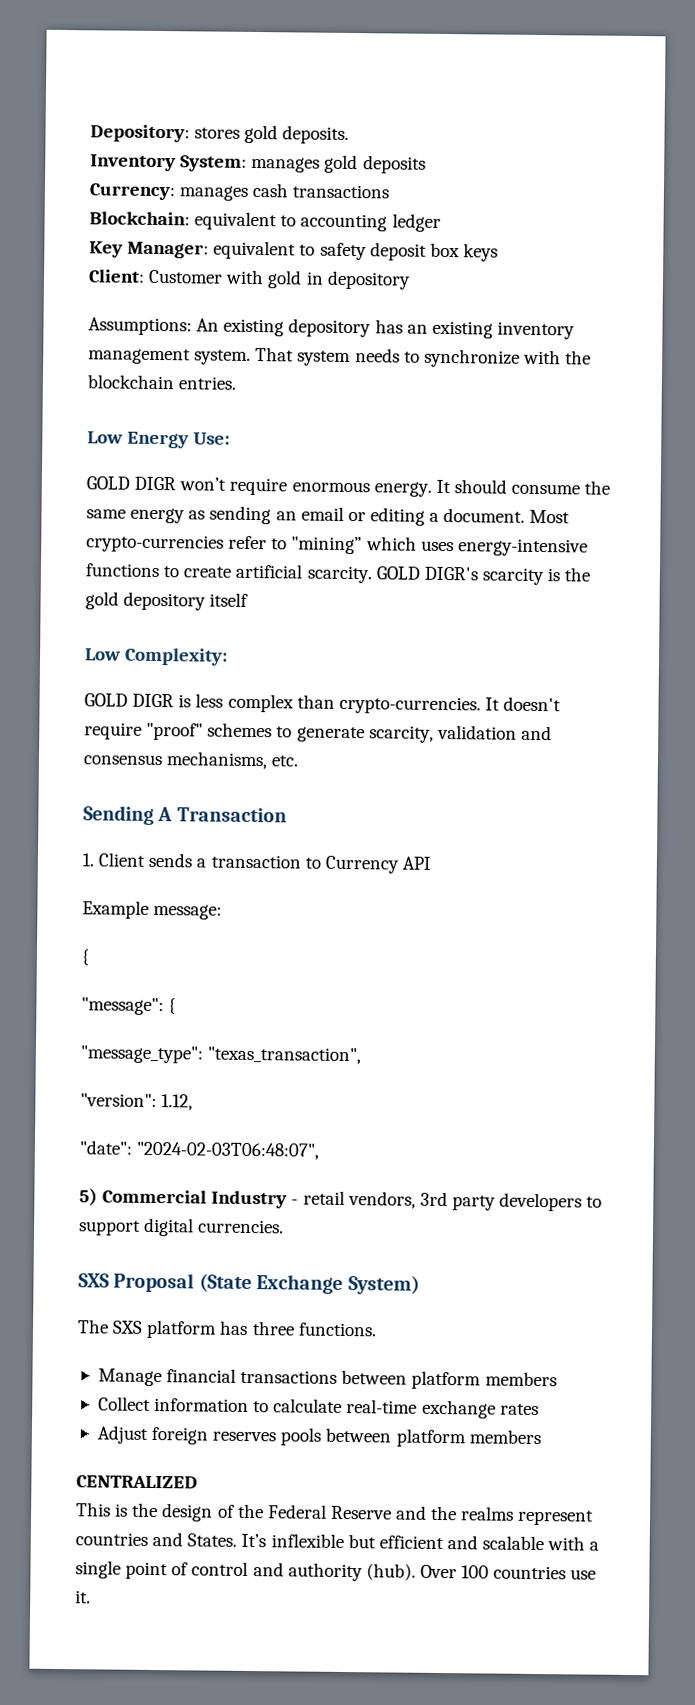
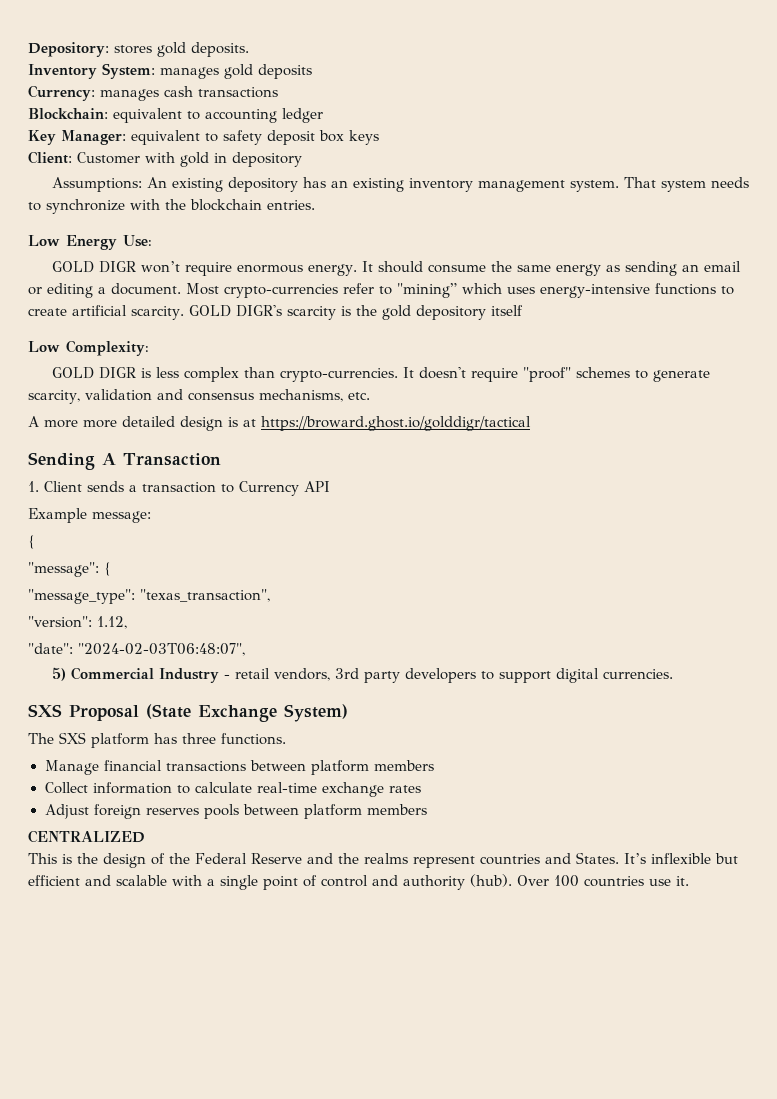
(300, 761) none -> [28,416,531,431] // A more more detailed design is at https://broward.ghost.io/golddigr/tactical

